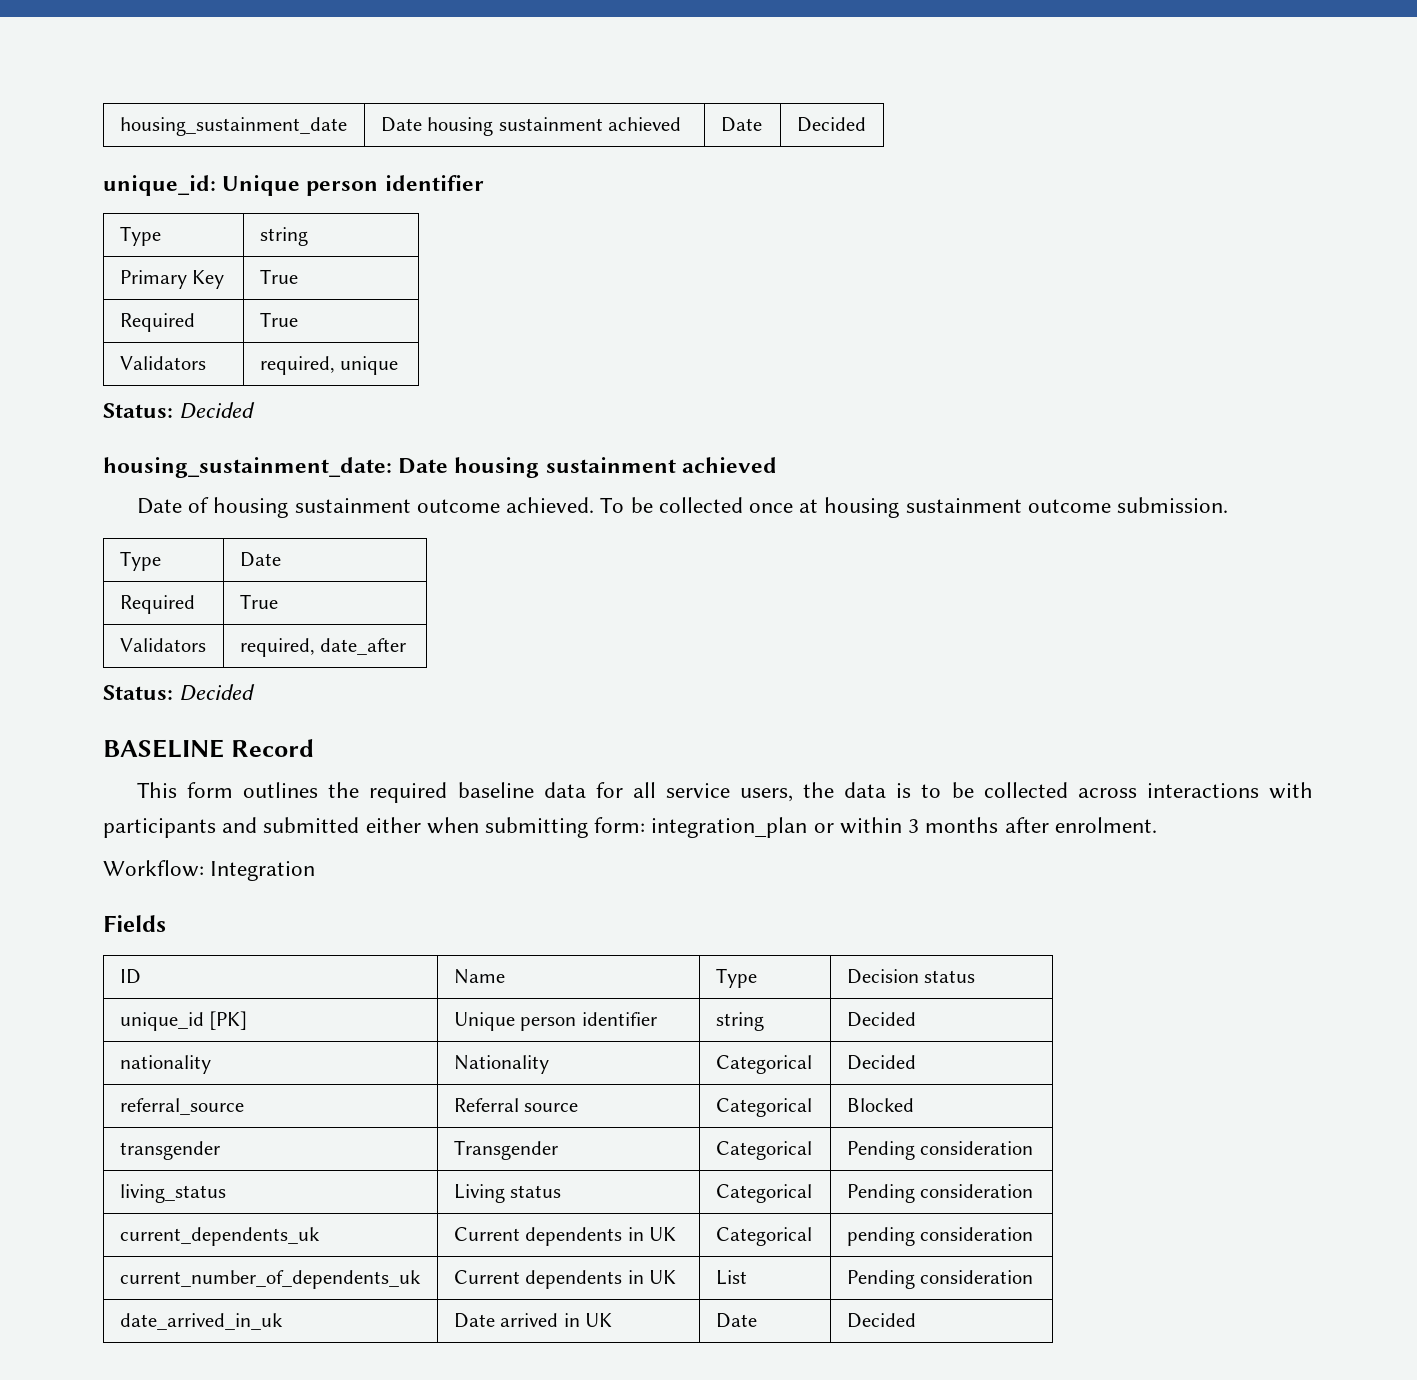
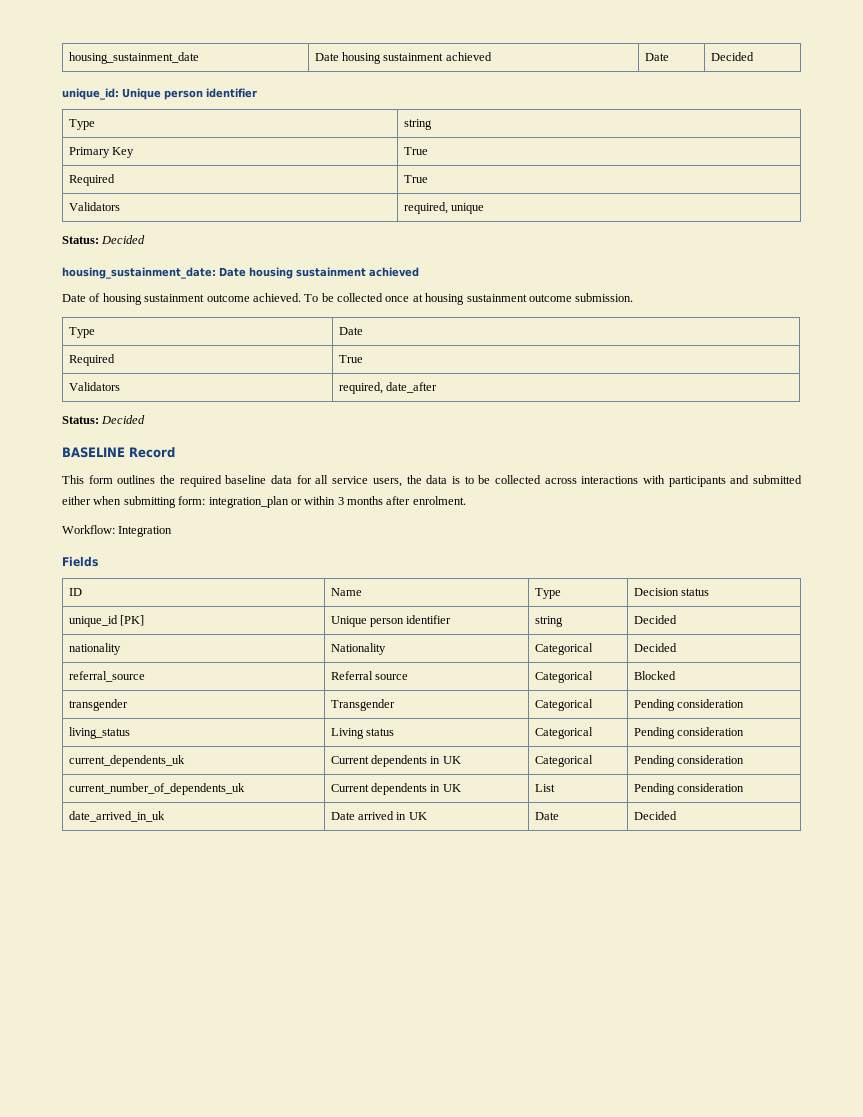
[846,1227,915,1246] pending -> [633,755,675,767] Pending

